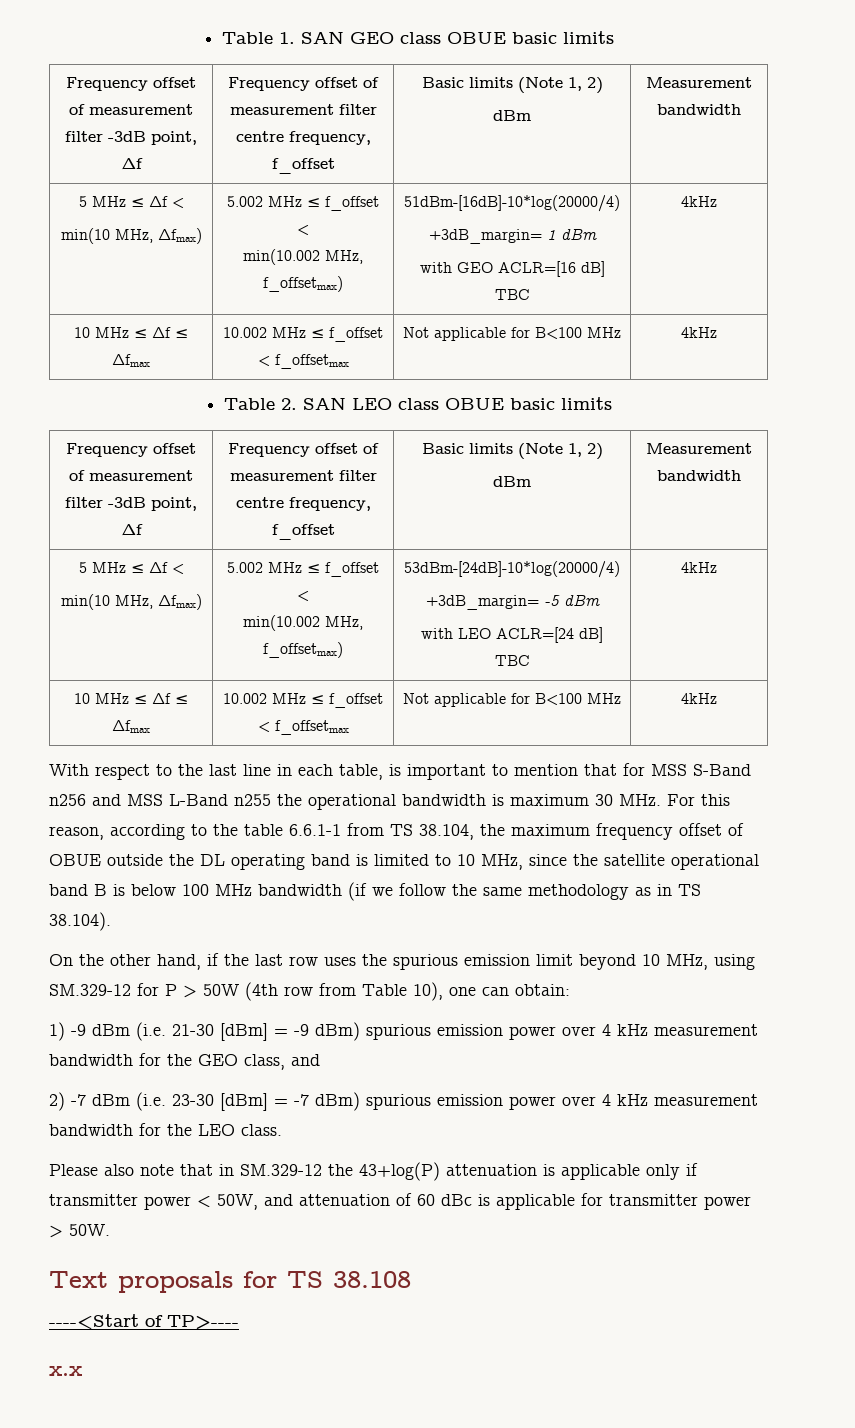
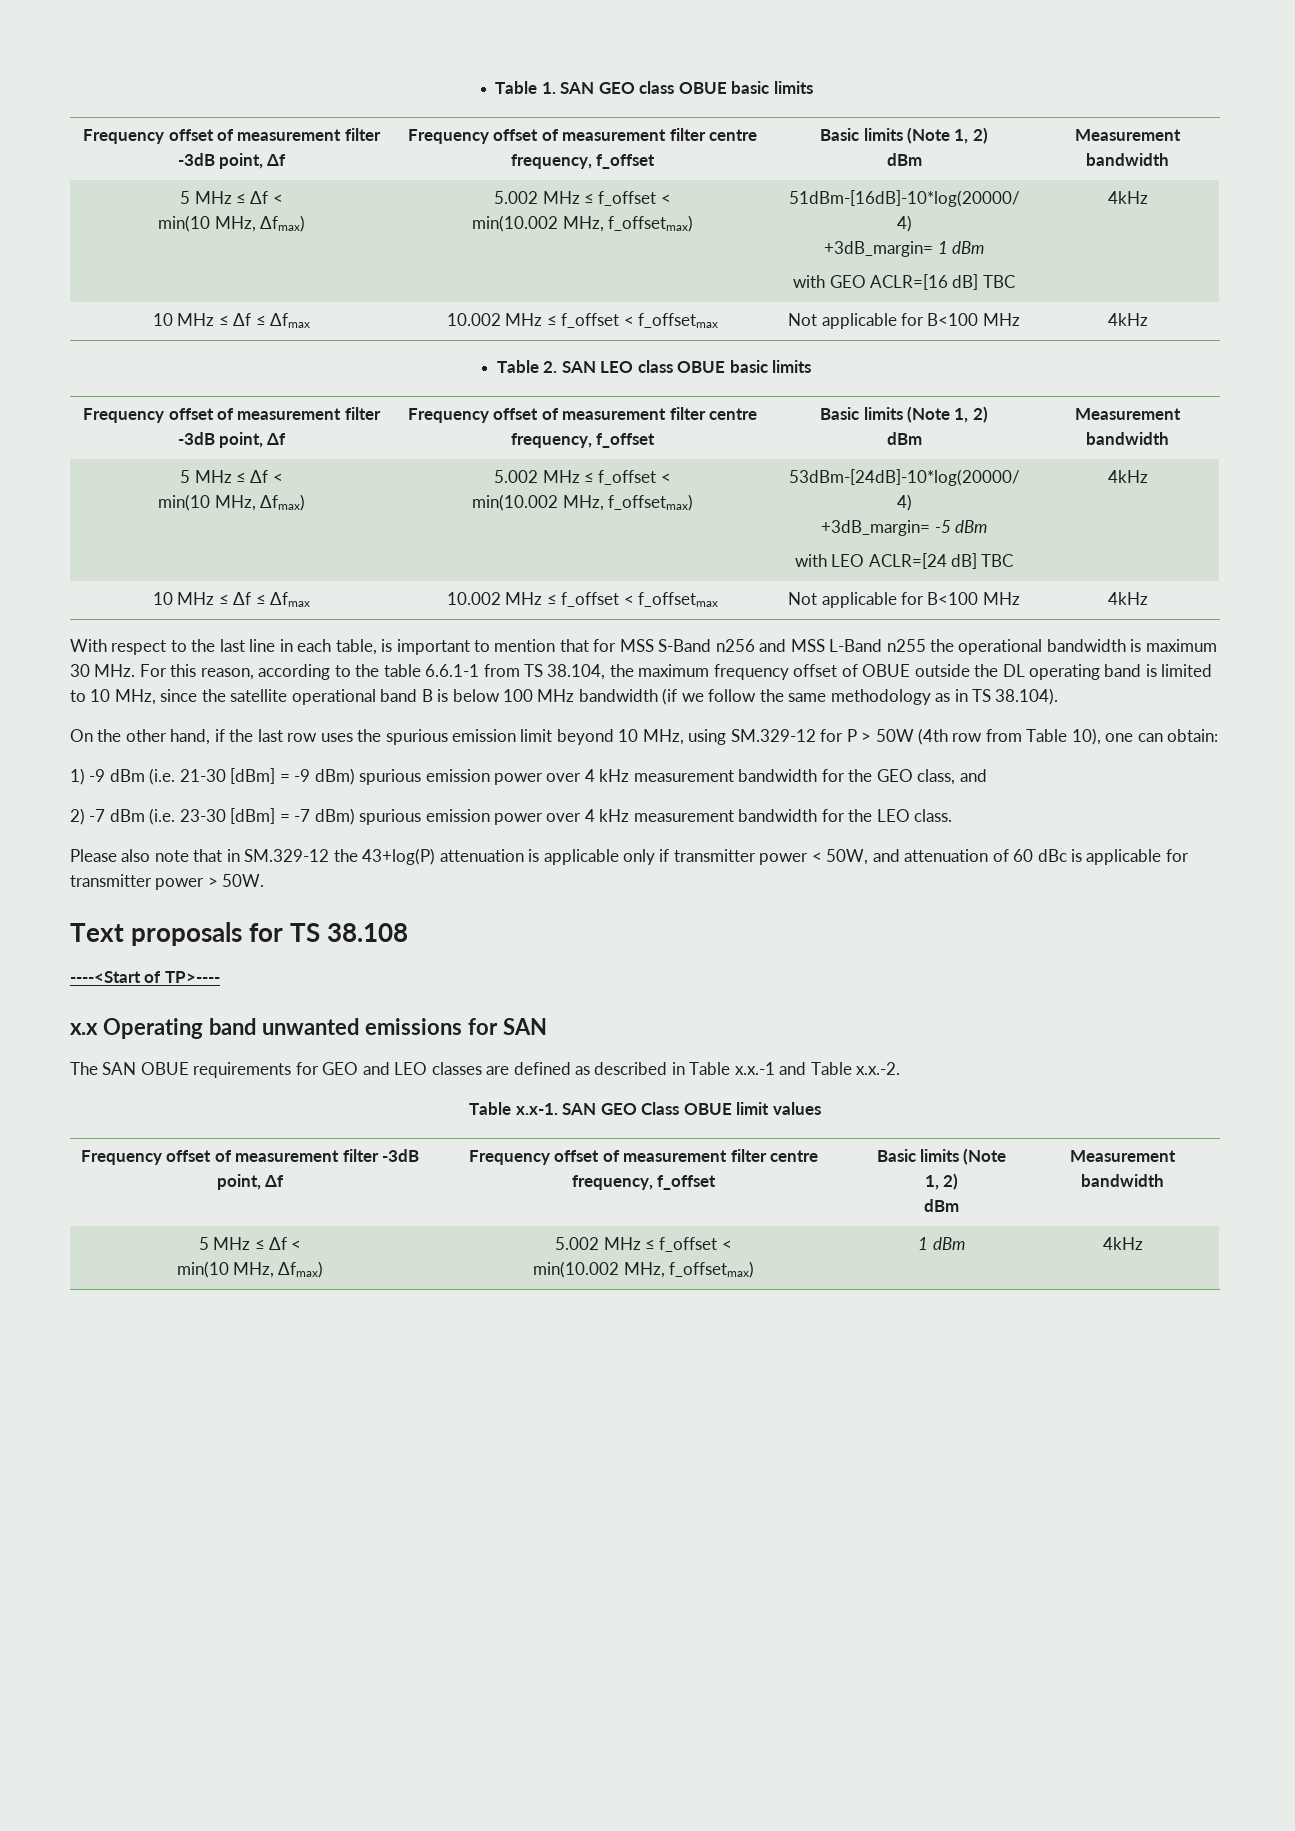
(82, 1371) none -> [102,1018,547,1039] [70,1062,901,1078] [469,1102,821,1115] [80,1149,420,1165] [216,1174,285,1190] [468,1149,819,1165] [571,1175,717,1190] [876,1148,1007,1165] [924,1173,959,1190] [924,1199,959,1212] [1070,1150,1176,1162] [1081,1174,1164,1187] [198,1237,302,1250] [176,1261,324,1278] [555,1237,732,1252] [533,1261,754,1278] [918,1237,965,1250] [1102,1237,1143,1250] Operating band unwanted emissions for SAN // The SAN OBUE requirements for GEO and LEO classes are defined as described in Table x.x.-1 and Table x.x.-2. // Table x.x-1. SAN GEO Class OBUE limit values // Frequency offset of measurement filter -3dB point, Δf | Frequency offset of measurement filter centre frequency, f_offset | Basic limits (Note 1, 2) // dBm | Measurement bandwidth // 5 MHz ≤ Δf < // min(10 MHz, Δfmax) | 5.002 MHz ≤ f_offset < // min(10.002 MHz, f_offsetmax) | 1 dBm | 4kHz

